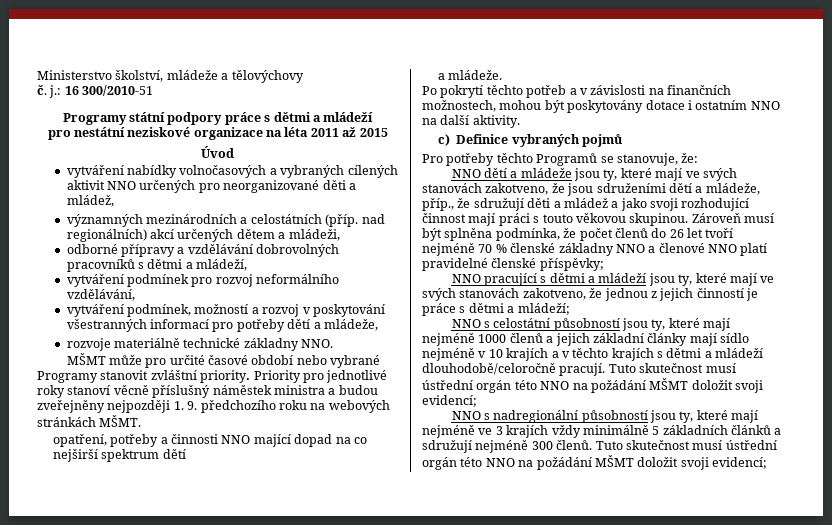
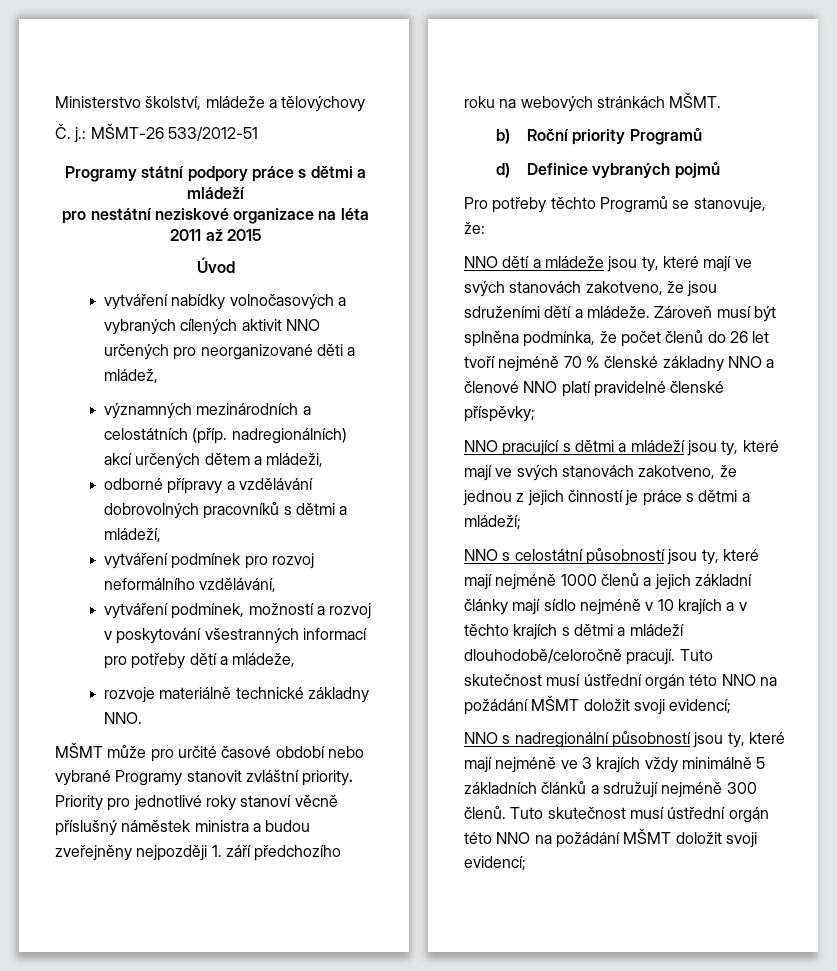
[37,85,154,98] č. j.: 16 300/2010-51 -> [55,123,258,143] Č. j.: MŠMT-26 533/2012-51
[361,214,385,224] [66,229,147,242] nad regionálních) -> [231,428,347,444] nadregionálních)
[187,401,198,410] 9. -> [225,845,251,857] září
[52,434,367,447] [52,449,186,462] [437,70,503,80] [422,85,731,98] [422,100,780,113] [422,115,520,128] [437,134,450,146] opatření, potřeby a činnosti NNO mající dopad na co nejširší spektrum dětí // a mládeže. // Po pokrytí těchto potřeb a v závislosti na finančních možnostech, mohou být poskytovány dotace i ostatním NNO na další aktivity. // c) -> [495,128,702,145] [495,163,510,178] b) Roční priority Programů // d)
[705,183,760,195] [422,198,750,211] [422,213,689,226] mládeže, příp., že sdružují děti a mládež a jako svoji rozhodující činnost mají práci s touto věkovou skupinou. -> [586,306,650,318] mládeže.

